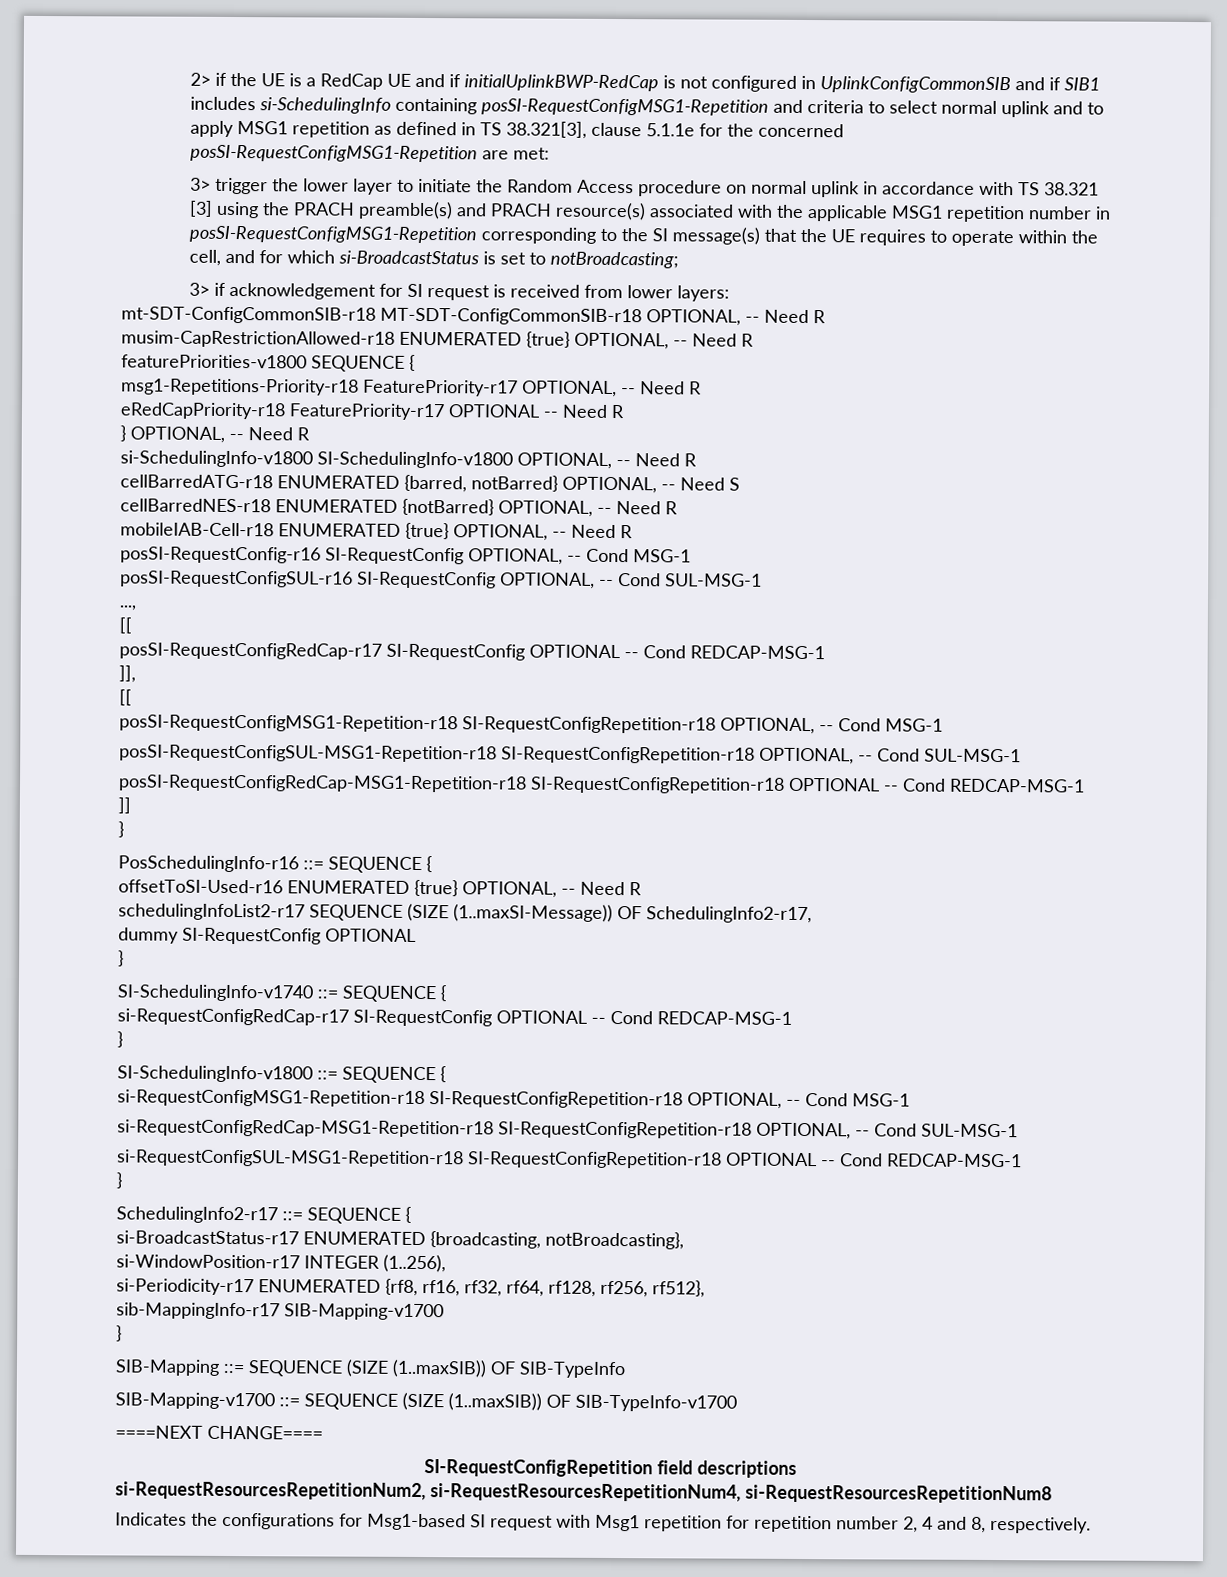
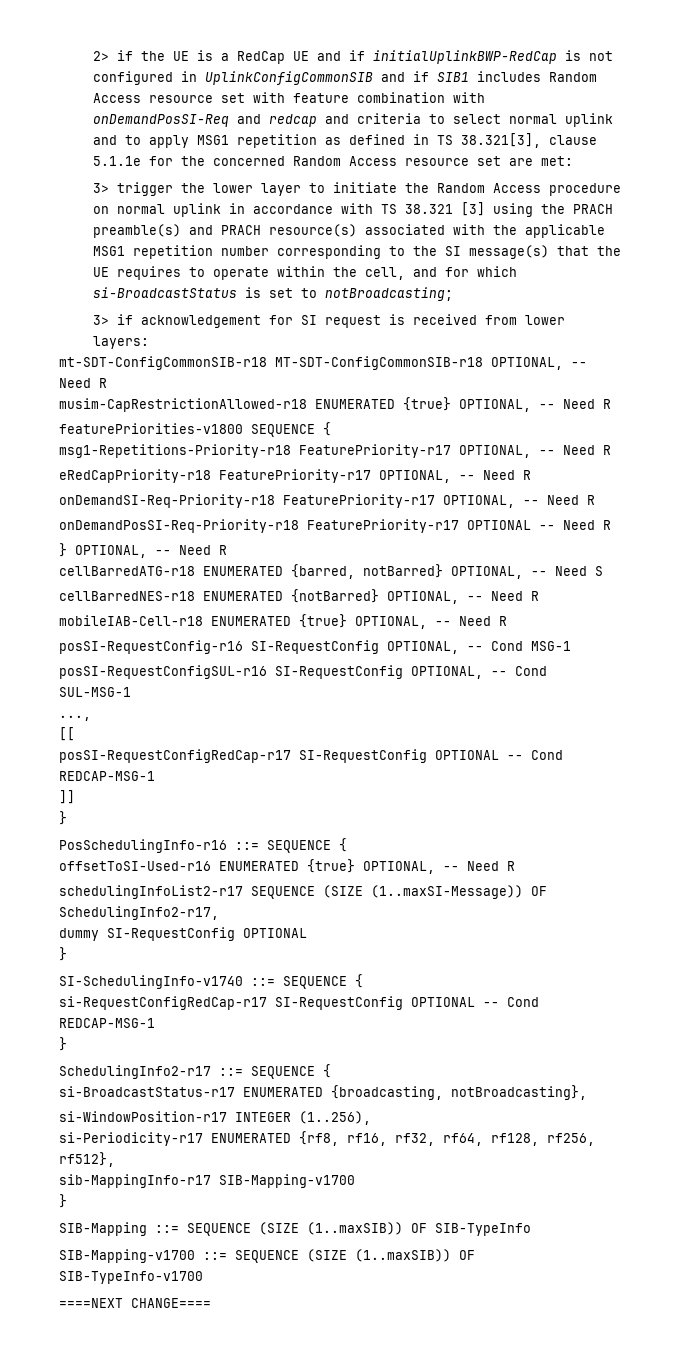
[258,97,769,116] si-SchedulingInfo containing posSI-RequestConfigMSG1-Repetition -> [549,72,598,82] [93,92,486,103] [93,114,318,127] Random Access resource set with feature combination with onDemandPosSI-Req and redcap
[189,144,478,163] posSI-RequestConfigMSG1-Repetition -> [293,156,502,166] Random Access resource set
[1094,206,1111,220] [188,225,477,244] in posSI-RequestConfigMSG1-Repetition -> (270, 251) none
(445, 412) none -> [379,470,531,483] [59,494,595,508] [59,519,459,533] OPTIONAL, -- Need R // onDemandSI-Req-Priority-r18 FeaturePriority-r17 OPTIONAL, -- Need R // onDemandPosSI-Req-Priority-r18 FeaturePriority-r17
[120,450,697,469] // si-SchedulingInfo-v1800 SI-SchedulingInfo-v1800 OPTIONAL, -- Need R -> (227, 550) none
[119,665,136,683] [119,689,132,706] [119,714,943,735] [119,744,1021,765] [118,774,1085,794] // ]], // [[ // posSI-RequestConfigMSG1-Repetition-r18 SI-RequestConfigRepetition-r18 OPTIONAL, -- Cond MSG-1 // posSI-RequestConfigSUL-MSG1-Repetition-r18 SI-RequestConfigRepetition-r18 OPTIONAL, -- Cond SUL-MSG-1 // posSI-RequestConfigRedCap-MSG1-Repetition-r18 SI-RequestConfigRepetition-r18 OPTIONAL -- Cond REDCAP-MSG-1 -> (155, 776) none
[117,1065,446,1084] [117,1089,910,1109] [117,1119,1018,1140] [117,1149,1022,1169] [116,1172,122,1189] // SI-SchedulingInfo-v1800 ::= SEQUENCE { // si-RequestConfigMSG1-Repetition-r18 SI-RequestConfigRepetition-r18 OPTIONAL, -- Cond MSG-1 // si-RequestConfigRedCap-MSG1-Repetition-r18 SI-RequestConfigRepetition-r18 OPTIONAL, -- Cond SUL-MSG-1 // si-RequestConfigSUL-MSG1-Repetition-r18 SI-RequestConfigRepetition-r18 OPTIONAL -- Cond REDCAP-MSG-1 // } -> (67, 1044) none
[423,1459,797,1478] [115,1481,1052,1504] [115,1512,1091,1534] // SI-RequestConfigRepetition field descriptions // si-RequestResourcesRepetitionNum2, si-RequestResourcesRepetitionNum4, si-RequestResourcesRepetitionNum8 // Indicates the configurations for Msg1-based SI request with Msg1 repetition for repetition number 2, 4 and 8, respectively. -> (211, 1303) none

